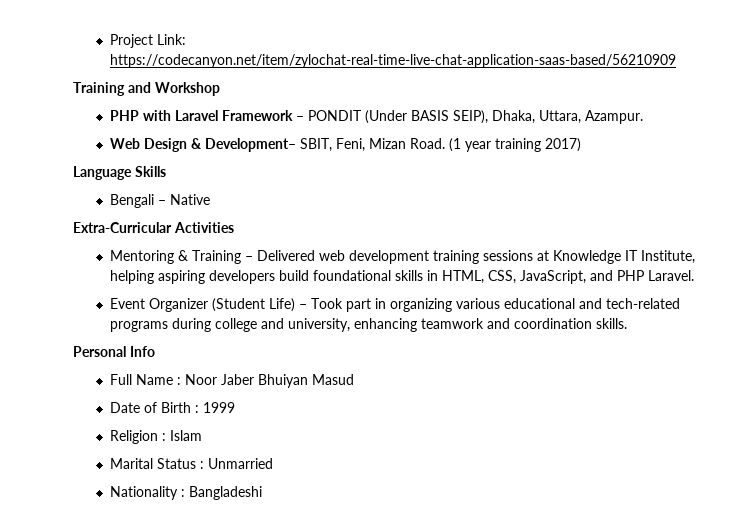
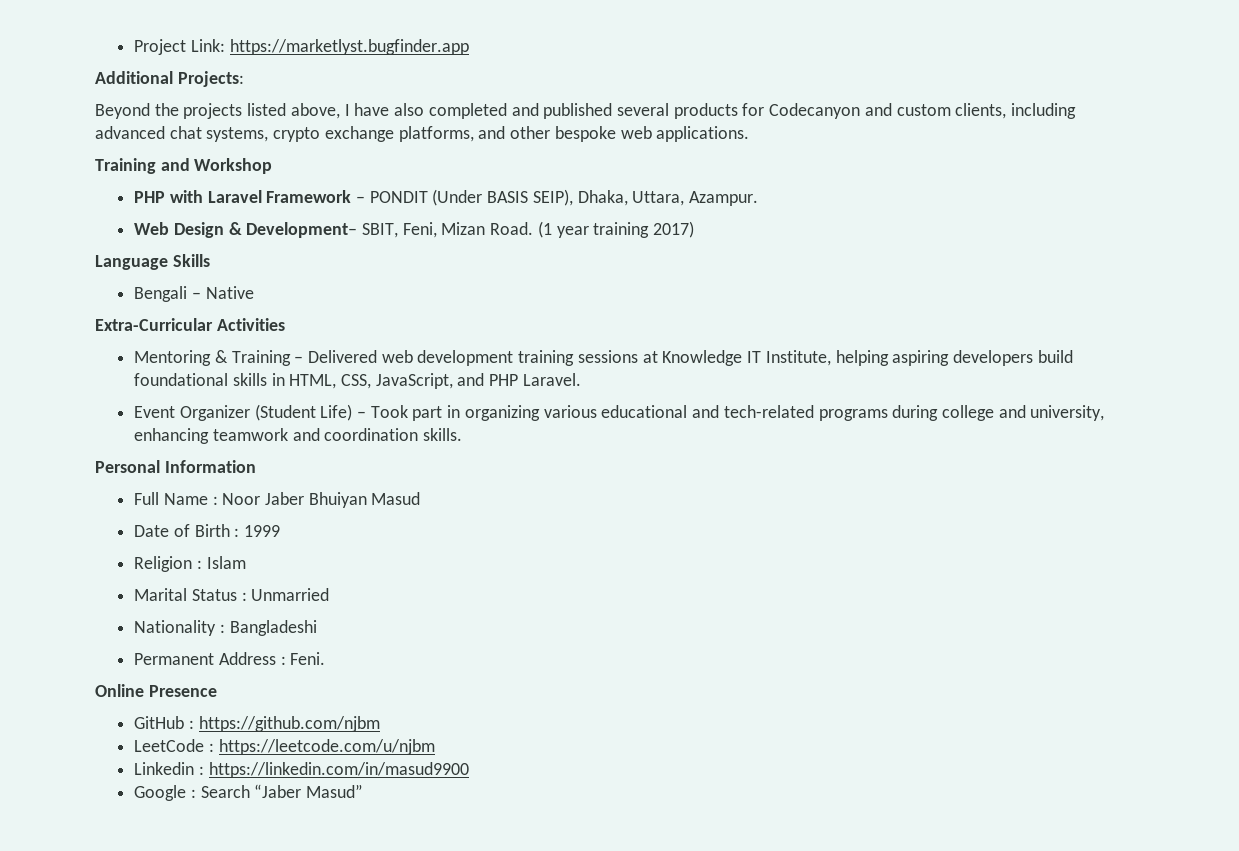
[109,54,676,68] https://codecanyon.net/item/zylochat-real-time-live-chat-application-saas-based/56210909 -> [229,39,469,55] [95,71,244,87] [95,103,1077,119] [95,126,750,142] https://marketlyst.bugfinder.app // Additional Projects: // Beyond the projects listed above, I have also completed and published several products for Codecanyon and custom clients, including advanced chat systems, crypto exchange platforms, and other bespoke web applications.
[130,346,155,357] Info -> [164,460,256,473] Information
(262, 493) none -> [134,652,326,665] [95,684,217,697] [134,716,380,732] [134,739,435,755] [134,762,469,778] [134,784,364,801] // Permanent Address : Feni. // Online Presence // GitHub : https://github.com/njbm // LeetCode : https://leetcode.com/u/njbm // Linkedin : https://linkedin.com/in/masud9900 // Google : Search “Jaber Masud”

